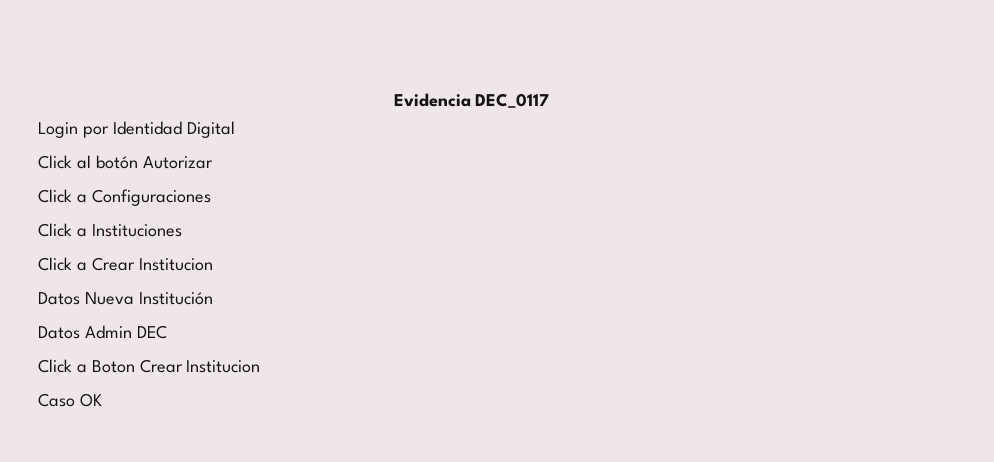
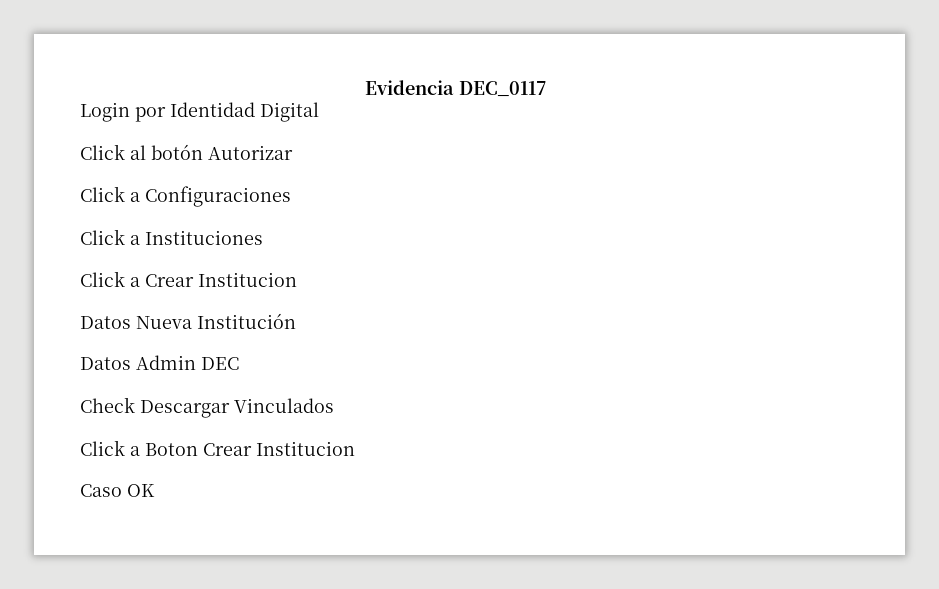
(167, 332) none -> [80,397,334,418] // Check Descargar Vinculados

